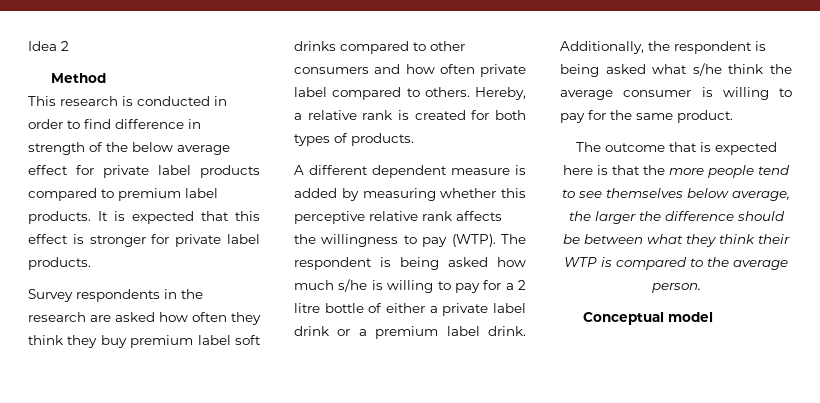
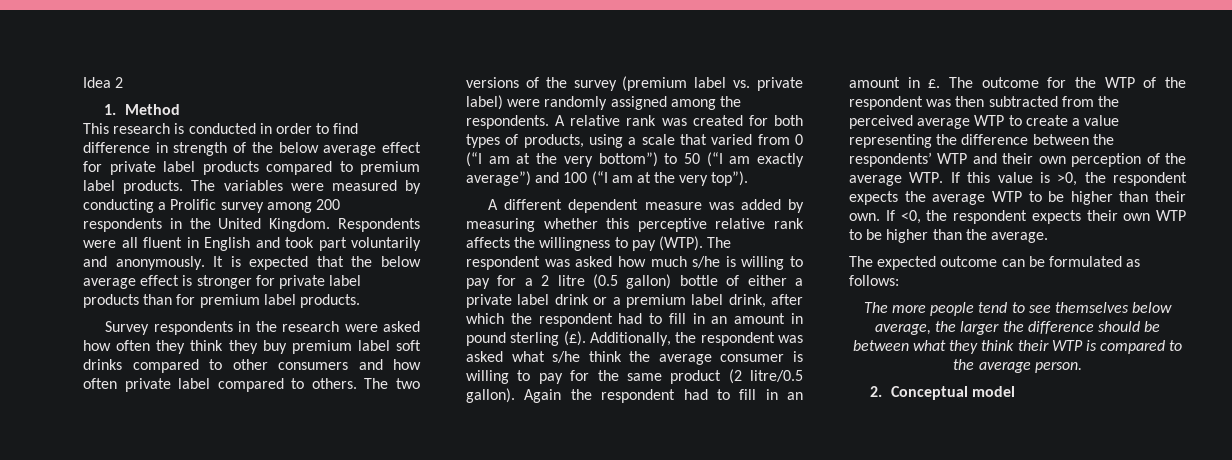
(69, 46) none -> [103,104,116,115] 1.
(91, 217) none -> [191,180,421,194] [83,199,340,213] [83,218,420,232] [83,237,421,251] [83,256,205,270] The variables were measured by conducting a Prolific survey among 200 respondents in the United Kingdom. Respondents were all fluent in English and took part voluntarily and anonymously.
[235,211,260,221] this -> [351,256,421,267] [83,278,136,289] the below average
(260, 239) none -> [83,294,296,308] products than for premium label
[90,315,111,322] are -> [344,324,378,332] were
[475,87,526,100] [294,110,409,120] Hereby, a relative rank is -> [364,378,420,389] [466,76,803,91] [466,95,741,110] [466,115,687,129] The two versions of the survey (premium label vs. private label) were randomly assigned among the respondents. A relative rank was
[351,133,414,146] products. -> [523,134,803,148] [466,152,804,167] [466,171,749,186] products, using a scale that varied from 0 (“I am at the very bottom”) to 50 (“I am exactly average”) and 100 (“I am at the very top”).
[515,165,526,175] is -> [708,202,734,210] was
[380,257,439,270] is being -> [544,259,570,267] was
(320, 308) none -> [593,274,672,289] (0.5 gallon)
[488,326,526,336] drink. -> [728,294,803,308] [466,313,803,327] [466,331,586,346] drink, after which the respondent had to fill in an amount in pound sterling (£).
[755,41,766,51] [560,64,599,77] is being -> [778,335,803,343] was
[677,110,733,123] [575,142,777,155] [563,165,665,175] product. // The outcome that is expected here is that the -> [670,369,803,384] [466,388,803,403] [849,77,1186,88] [849,96,1119,110] [849,115,1120,129] [849,134,1114,148] [849,152,1186,167] [849,172,1187,186] [849,191,1186,205] [849,210,1186,224] [849,229,1048,243] [849,256,1141,270] [849,275,899,286] [863,302,888,313] product (2 litre/0.5 gallon). Again the respondent had to fill in an amount in £. The outcome for the WTP of the respondent was then subtracted from the perceived average WTP to create a value representing the difference between the respondents’ WTP and their own perception of the average WTP. If this value is >0, the respondent expects the average WTP to be higher than their own. If <0, the respondent expects their own WTP to be higher than the average. // The expected outcome can be formulated as follows: // The
(701, 288) none -> [869,386,882,397] 2.

